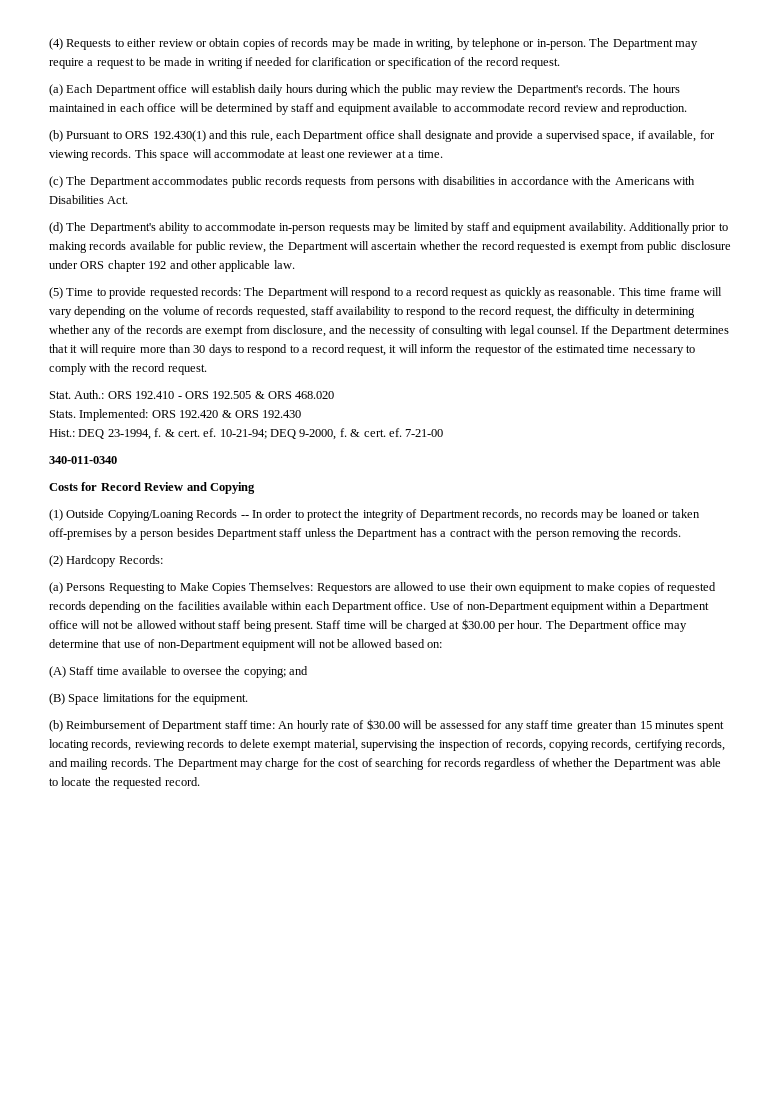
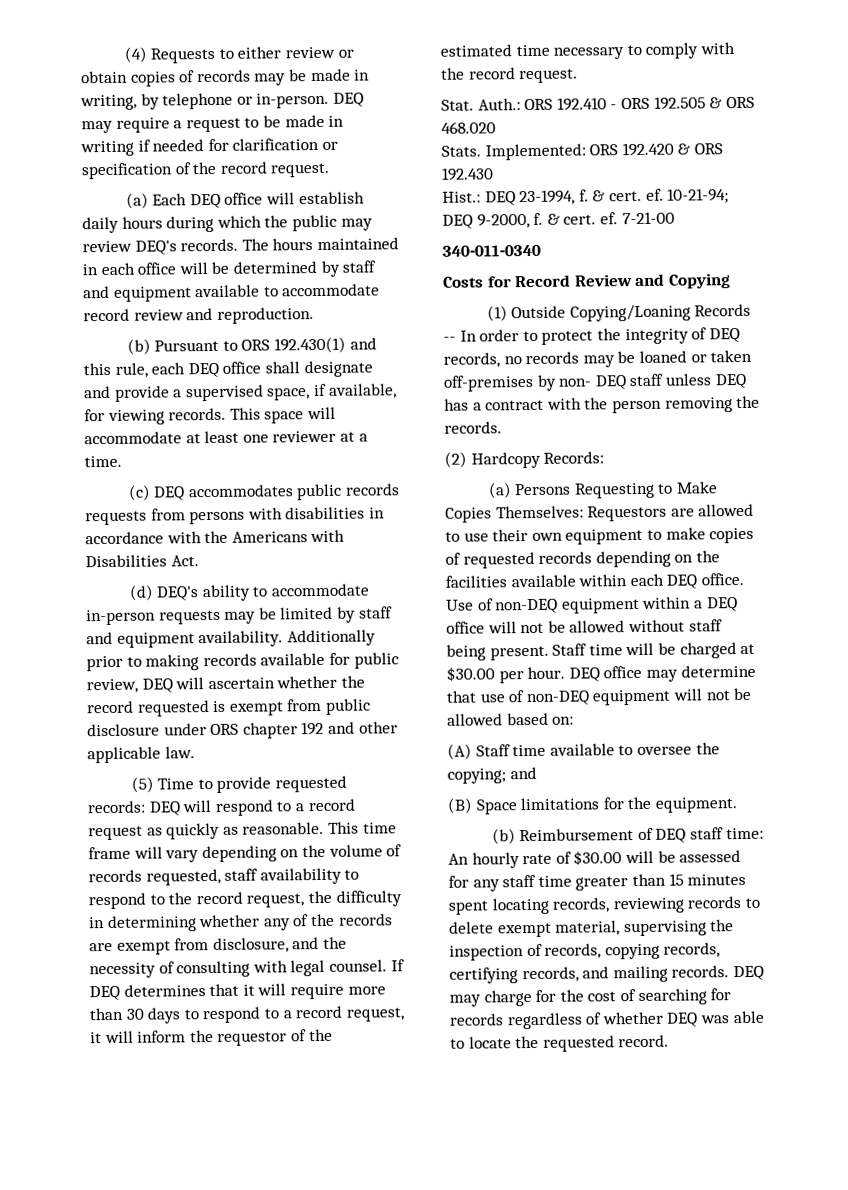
[589,38,673,50] The Department -> [332,92,364,107] DEQ
[95,85,156,96] Department -> [189,193,221,209] DEQ
[498,84,583,96] the Department's -> [134,240,177,255] DEQ's
[303,131,364,142] Department -> [187,362,219,378] DEQ
[66,176,150,188] The Department -> [153,486,186,501] DEQ
[66,222,156,234] The Department's -> [156,586,200,601] DEQ's
[269,241,348,253] the Department -> [141,678,173,693] DEQ
[244,287,328,299] The Department -> [148,801,181,816] DEQ
[592,325,672,337] the Department -> [89,985,120,1001] DEQ
[419,510,480,521] Department -> [708,328,740,343] DEQ
[130,528,418,540] a person besides Department staff unless the Department -> [558,373,747,390] non- DEQ staff unless DEQ
[332,602,392,613] Department -> [666,574,698,589] DEQ
[466,602,549,613] non-Department -> [495,598,559,614] non-DEQ
[649,602,709,613] Department -> [706,597,738,612] DEQ
[545,620,630,632] The Department -> [568,667,600,682] DEQ
[157,640,240,651] non-Department -> [525,690,590,706] non-DEQ
[162,721,223,732] Department -> [655,828,687,843] DEQ
[154,758,238,770] The Department -> [732,965,764,981] DEQ
[595,758,674,770] the Department -> [666,1012,699,1027] DEQ

